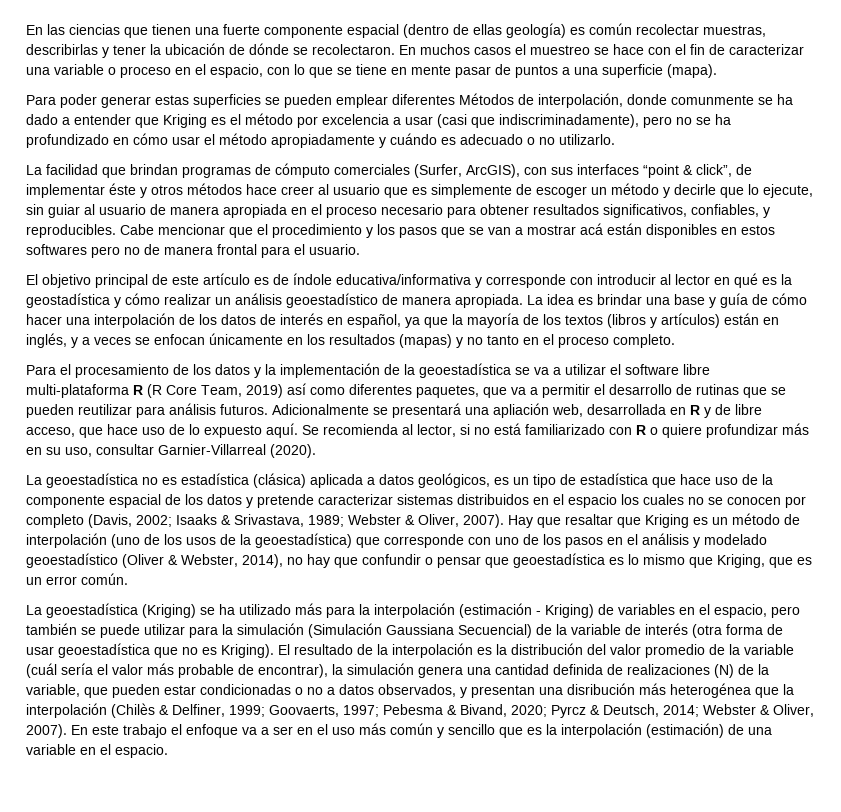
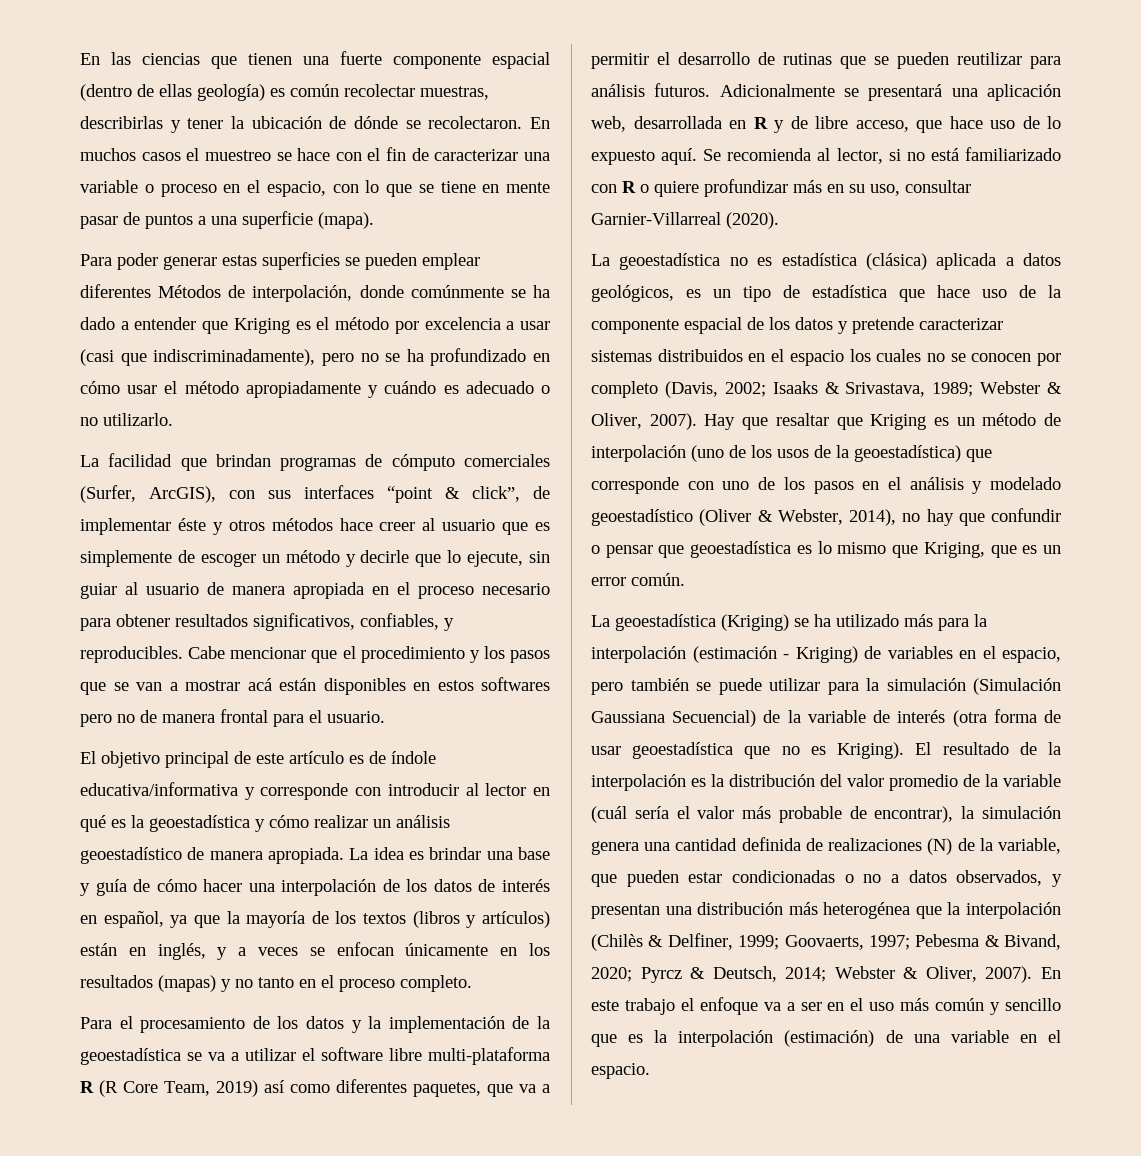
[671,95,754,105] comunmente -> [410,285,504,298] comúnmente
[26,293,110,308] geostadística -> [149,815,250,832] geoestadística
[493,403,549,418] apliación -> [987,84,1061,101] aplicación
[567,683,635,695] disribución -> [697,902,784,915] distribución

